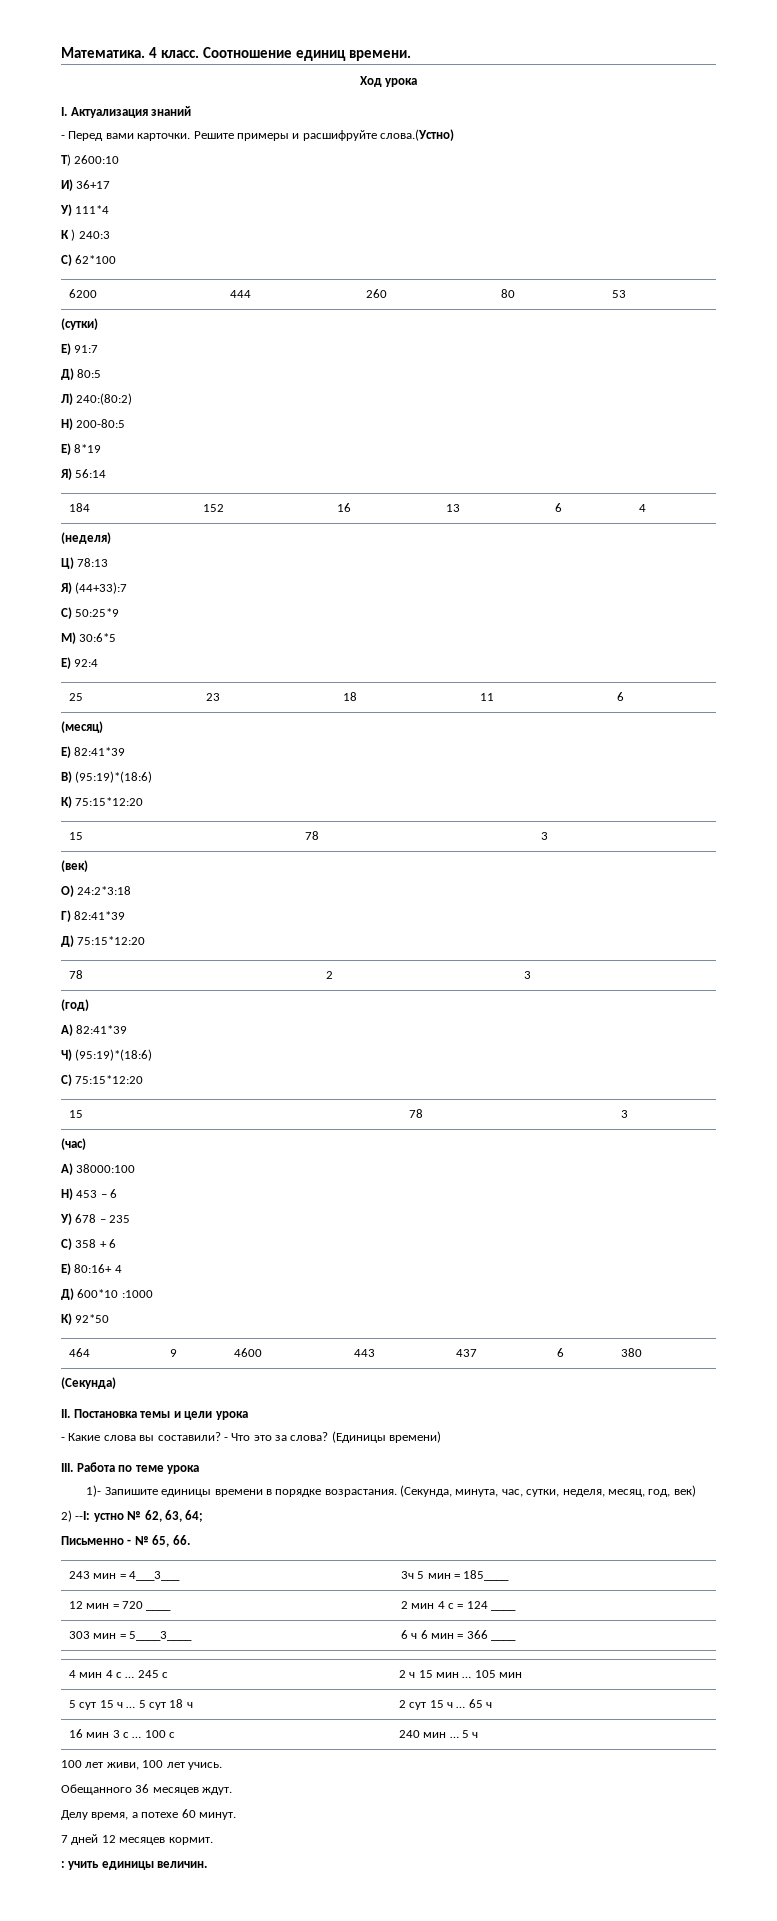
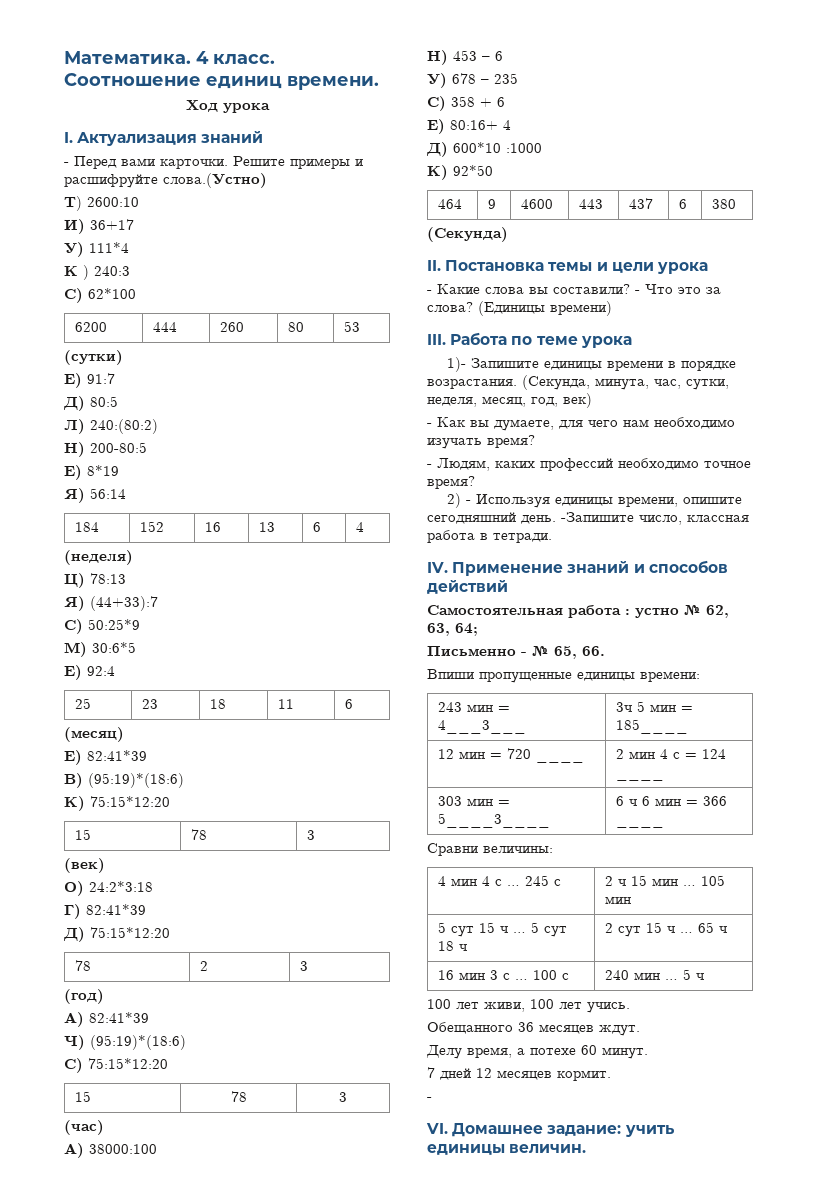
[61,1510,91,1522] 2) --I: -> [427,417,735,431] [427,435,535,449] [427,458,751,471] [427,476,475,489] [446,493,742,508] [427,512,749,525] [427,530,552,543] [427,560,728,576] [427,580,508,594] [427,605,630,618] - Как вы думаете, для чего нам необходимо изучать время? // - Людям, каких профессий необходимо точное время? // 2) - Используя единицы времени, опишите сегодняшний день. -Запишите число, классная работа в тетради. // IV. Применение знаний и способов действий // Самостоятельная работа :
(190, 1540) none -> [427,669,700,683] // Впиши пропущенные единицы времени:
(516, 1640) none -> [427,843,553,856] // Сравни величины:
[61,1861,65,1868] : -> [427,1097,432,1101] [426,1123,622,1137] - // VI. Домашнее задание:

